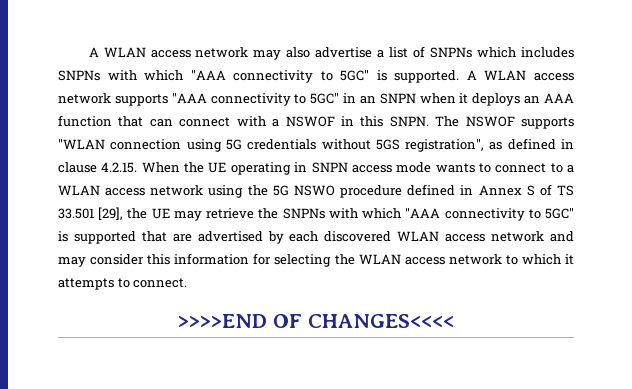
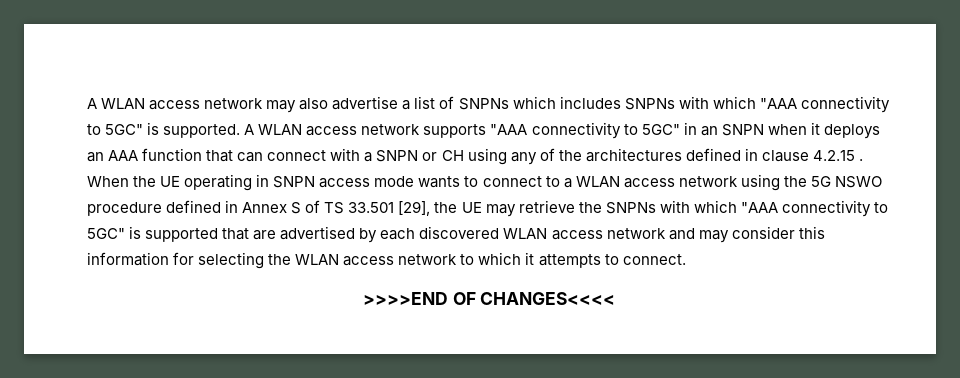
[285,116,575,129] [58,139,503,152] NSWOF in this SNPN. The NSWOF supports "WLAN connection using 5G credentials without 5GS registration", as -> [376,148,682,165] SNPN or CH using any of the architectures
[101,162,138,173] 4.2.15. -> [812,150,863,161] 4.2.15 .

